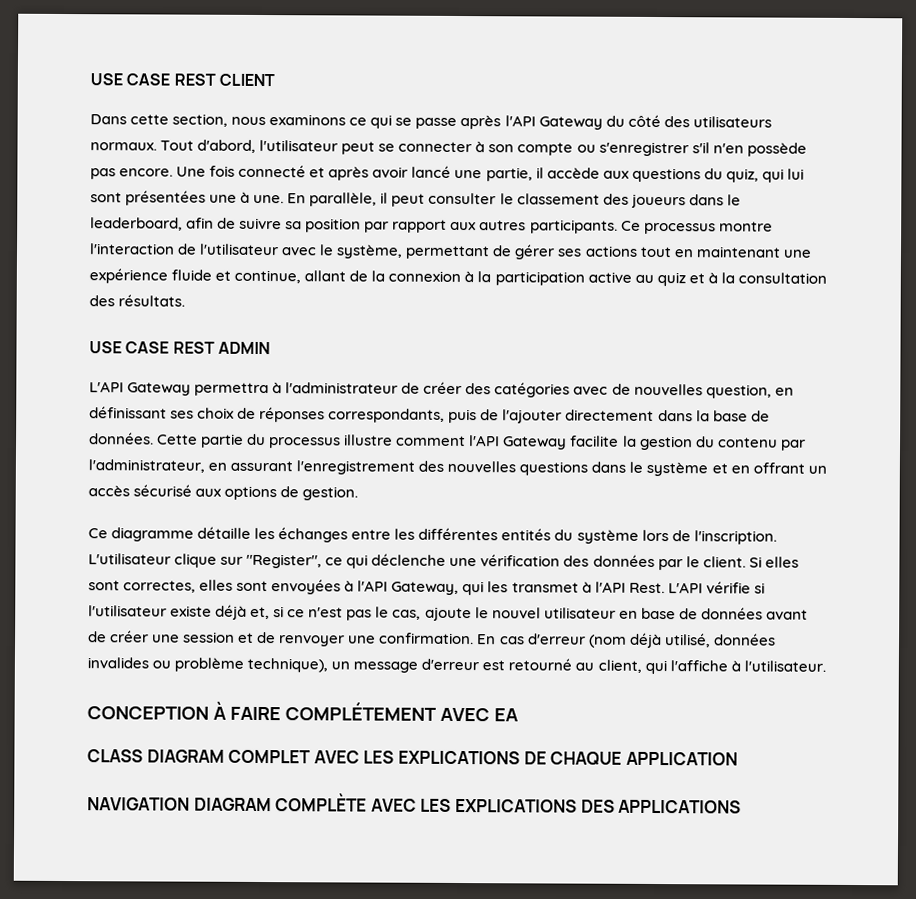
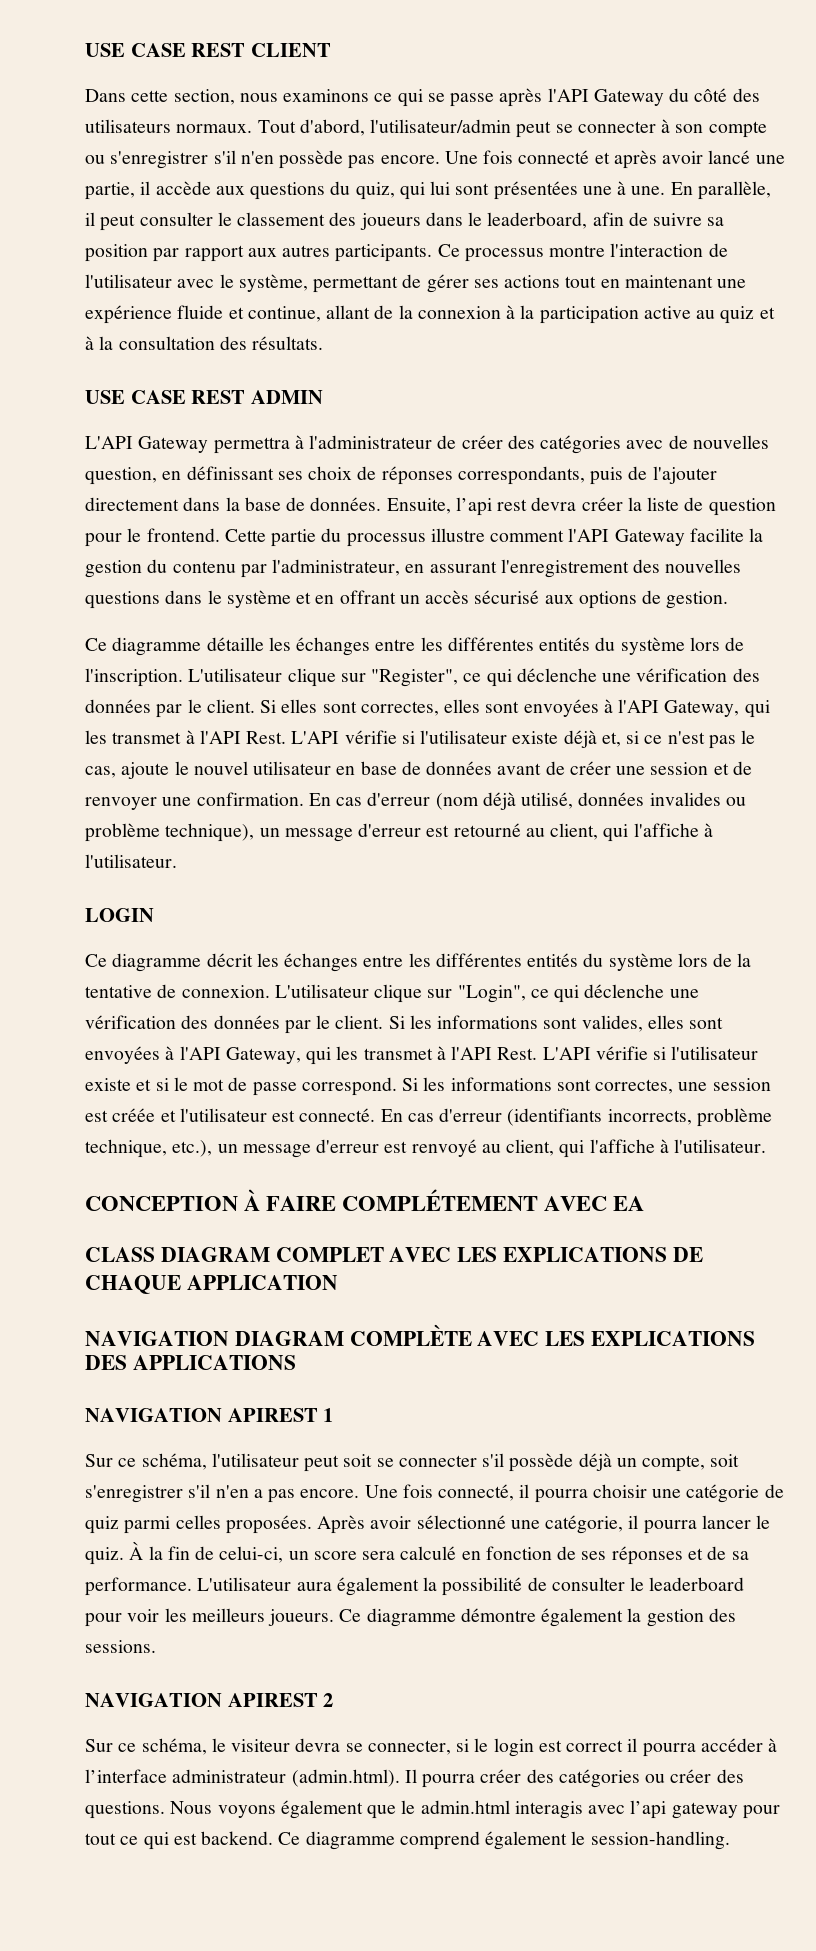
[259,139,339,152] l'utilisateur -> [370,119,512,133] l'utilisateur/admin
(154, 438) none -> [386,497,776,516] [85,528,220,547] Ensuite, l’api rest devra créer la liste de question pour le frontend.
(826, 666) none -> [85,908,154,922] [85,953,752,972] [85,984,699,1003] [85,1015,724,1034] [85,1046,759,1065] [85,1077,771,1096] [85,1108,772,1127] [85,1139,767,1158] // LOGIN // Ce diagramme décrit les échanges entre les différentes entités du système lors de la tentative de connexion. L'utilisateur clique sur "Login", ce qui déclenche une vérification des données par le client. Si les informations sont valides, elles sont envoyées à l'API Gateway, qui les transmet à l'API Rest. L'API vérifie si l'utilisateur existe et si le mot de passe correspond. Si les informations sont correctes, une session est créée et l'utilisateur est connecté. En cas d'erreur (identifiants incorrects, problème technique, etc.), un message d'erreur est renvoyé au client, qui l'affiche à l'utilisateur.
(742, 806) none -> [85,1408,334,1422] [85,1453,740,1472] [85,1484,784,1503] [85,1515,771,1534] [85,1541,749,1565] [85,1577,745,1596] [85,1608,736,1627] [85,1640,156,1653] [85,1693,334,1707] [85,1738,778,1757] [85,1769,744,1788] [85,1800,780,1819] [85,1831,730,1850] // NAVIGATION APIREST 1 // Sur ce schéma, l'utilisateur peut soit se connecter s'il possède déjà un compte, soit s'enregistrer s'il n'en a pas encore. Une fois connecté, il pourra choisir une catégorie de quiz parmi celles proposées. Après avoir sélectionné une catégorie, il pourra lancer le quiz. À la fin de celui-ci, un score sera calculé en fonction de ses réponses et de sa performance. L'utilisateur aura également la possibilité de consulter le leaderboard pour voir les meilleurs joueurs. Ce diagramme démontre également la gestion des sessions. // NAVIGATION APIREST 2 // Sur ce schéma, le visiteur devra se connecter, si le login est correct il pourra accéder à l’interface administrateur (admin.html). Il pourra créer des catégories ou créer des questions. Nous voyons également que le admin.html interagis avec l’api gateway pour tout ce qui est backend. Ce diagramme comprend également le session-handling.

